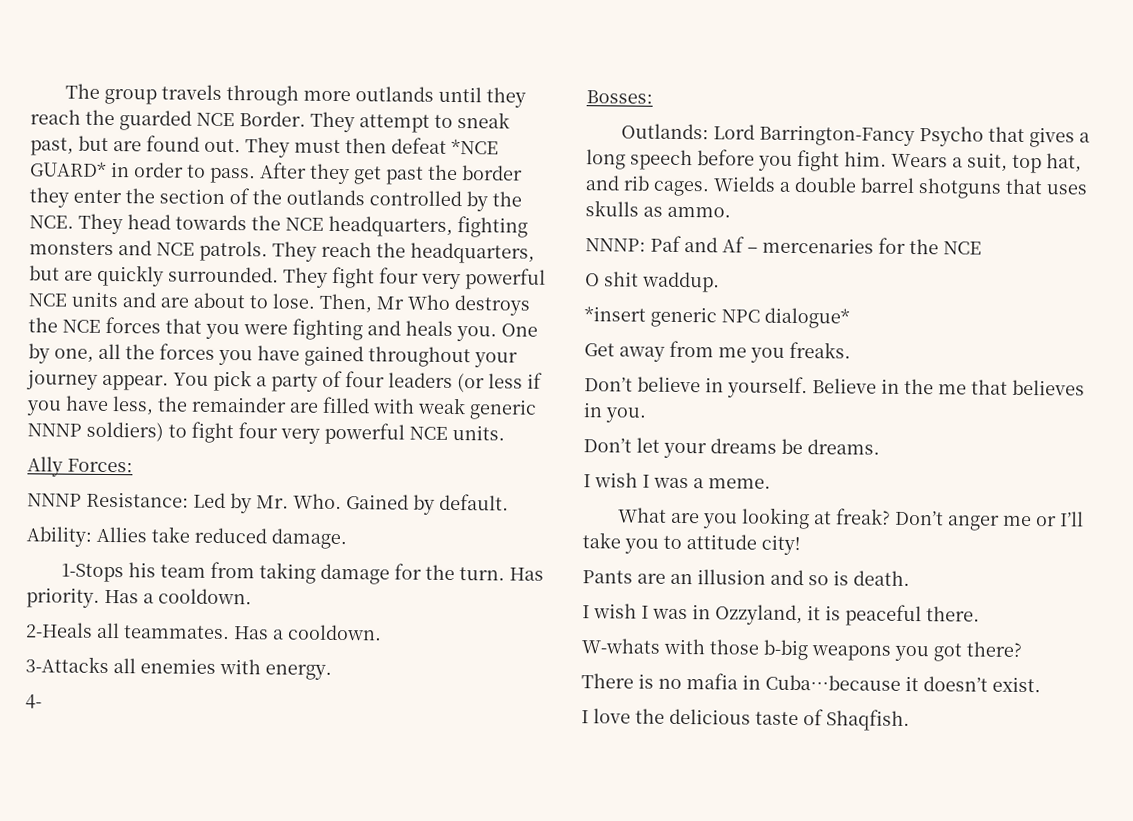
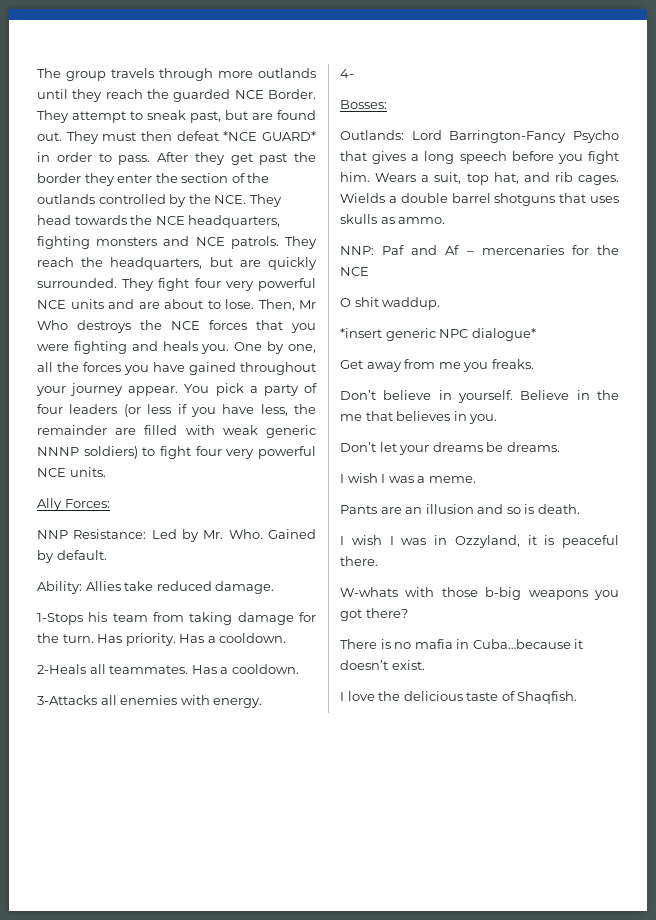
[27,493,82,507] NNNP -> [37,530,68,539] NNP
[585,238,646,252] NNNP: -> [340,246,374,255] NNP:
[617,507,1084,531] [582,532,801,556] // What are you looking at freak? Don’t anger me or I’ll take you to attitude city! -> (476, 479) none

